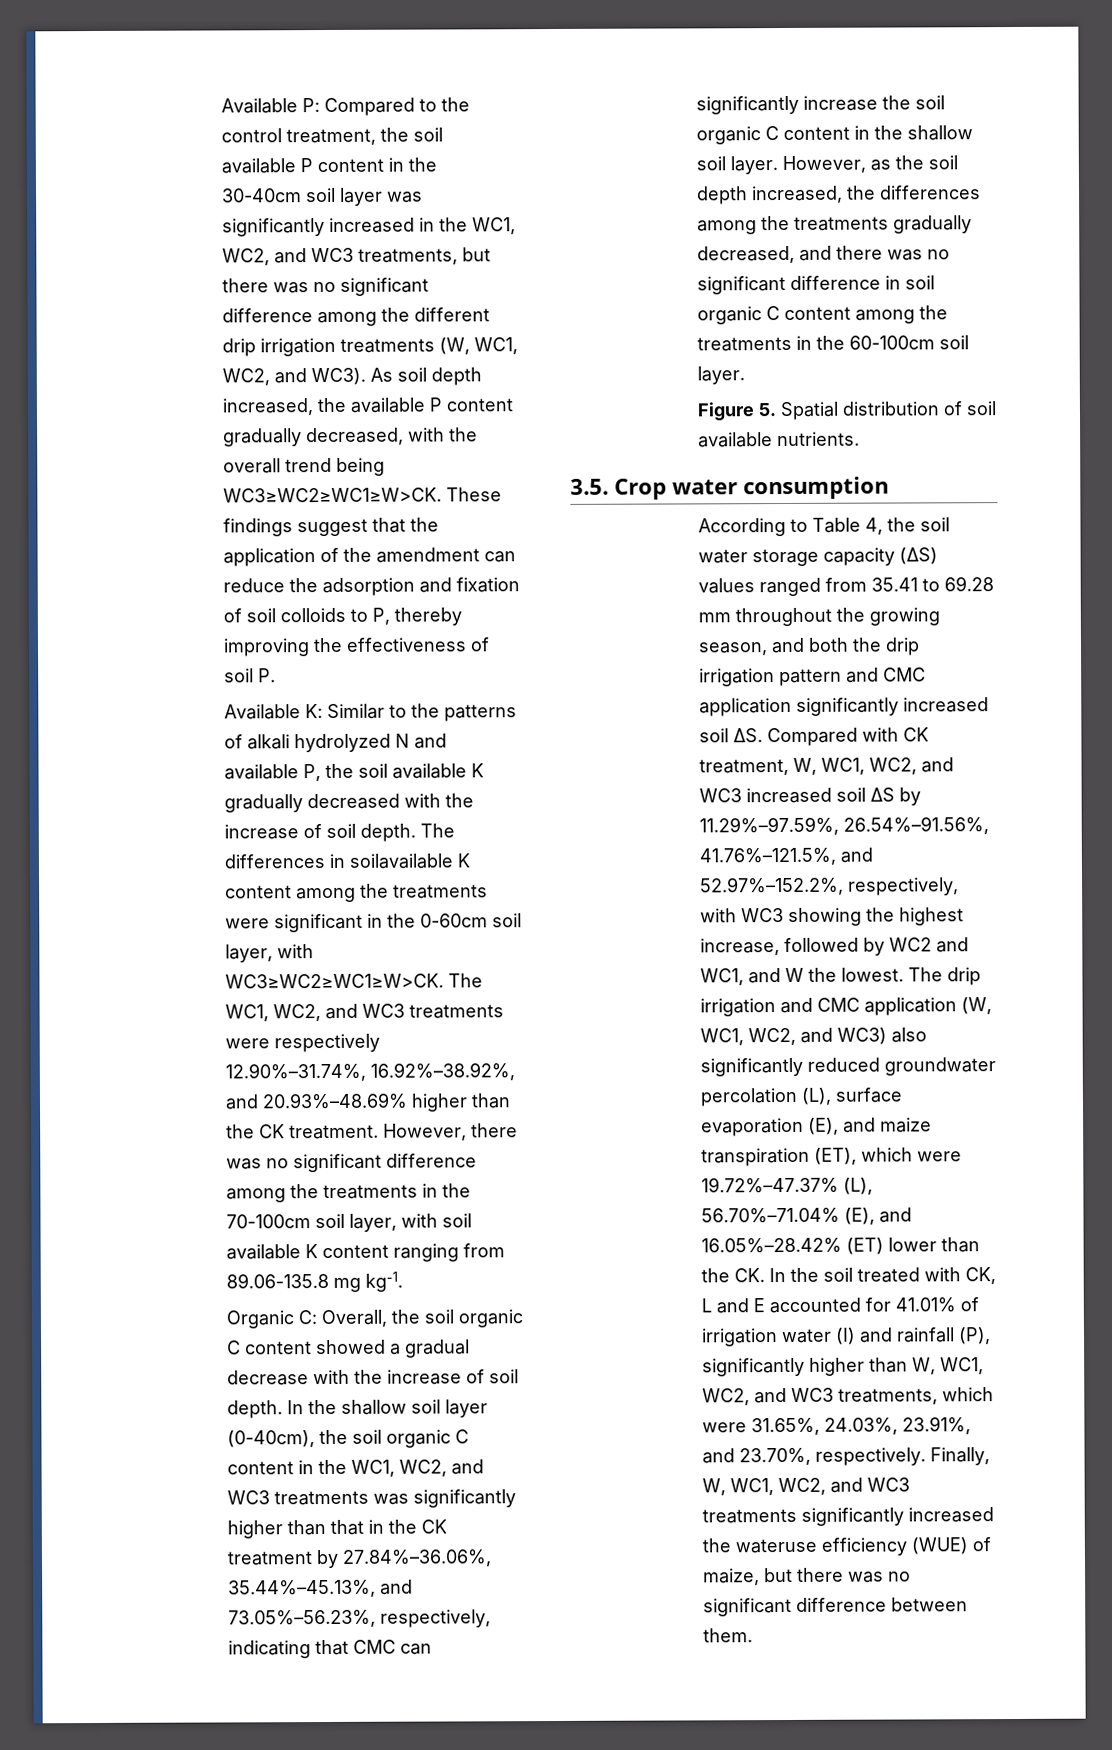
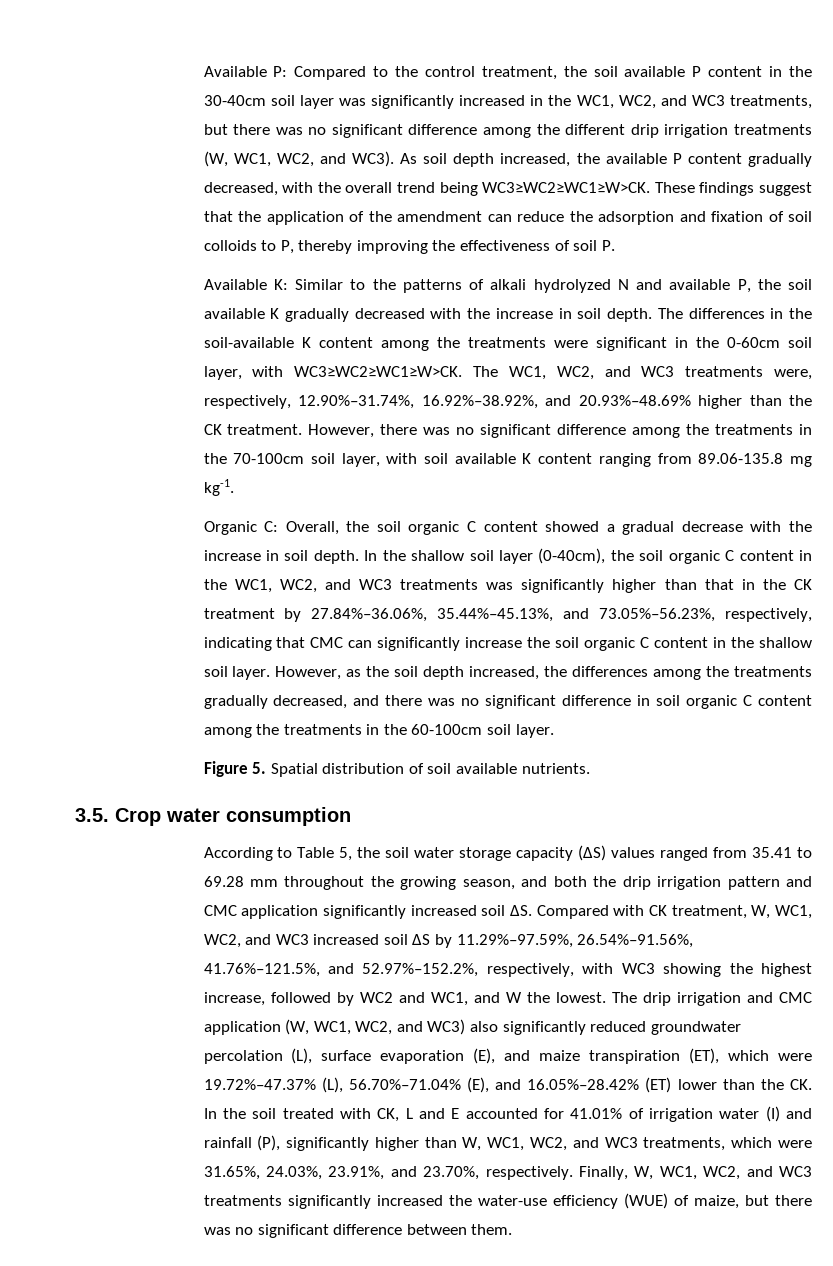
[303,824,323,839] of -> [558,308,572,319] in
[349,853,454,869] soilavailable -> [788,308,812,319] [203,337,294,348] the soil-available
[225,1033,381,1053] were respectively -> [773,369,812,380] [203,395,291,409] were, respectively,
[466,1369,486,1384] of -> [265,550,279,561] in
[865,517,884,535] 4, -> [339,847,353,861] 5,
[735,1538,818,1554] wateruse -> [477,1195,547,1206] water-use

